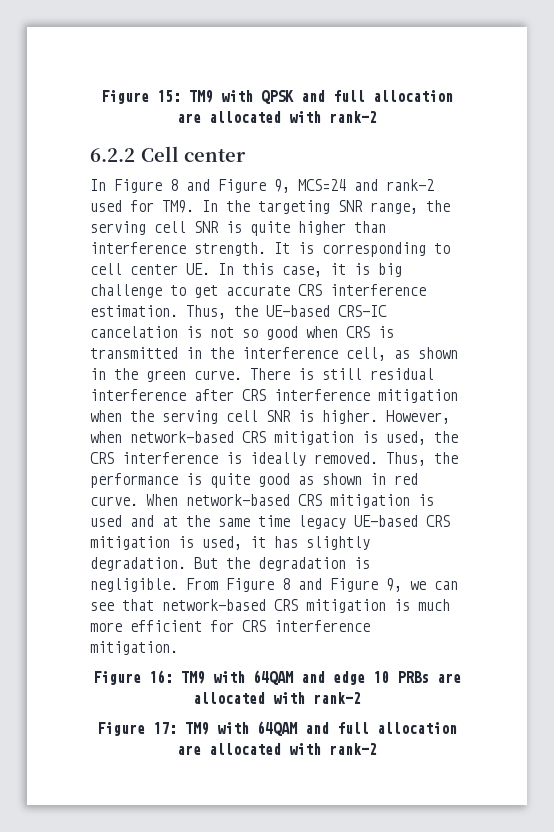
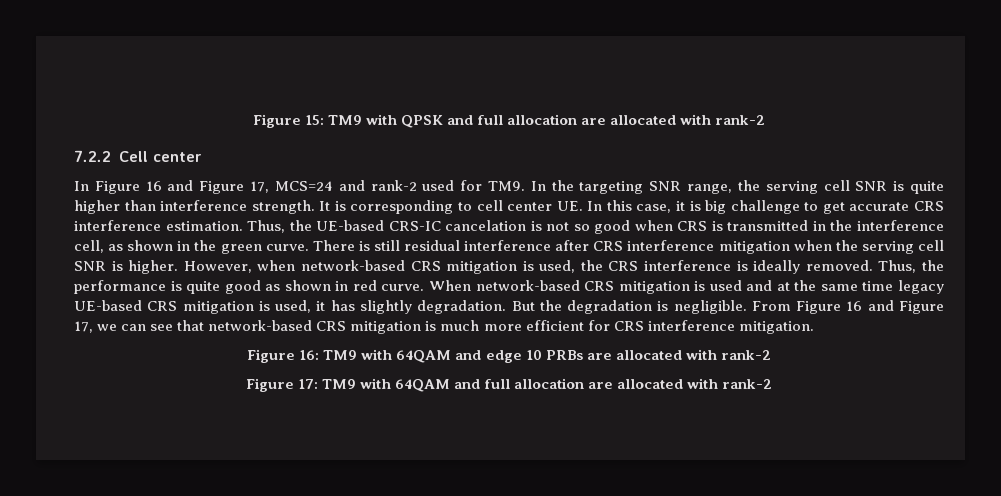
[90,148,135,162] 6.2.2 -> [74,150,111,162] 7.2.2
[170,179,290,193] 8 and Figure 9, -> [145,180,270,194] 16 and Figure 17,
[282,578,402,592] 8 and Figure 9, -> [846,300,945,314] [74,321,93,333] 16 and Figure 17,

